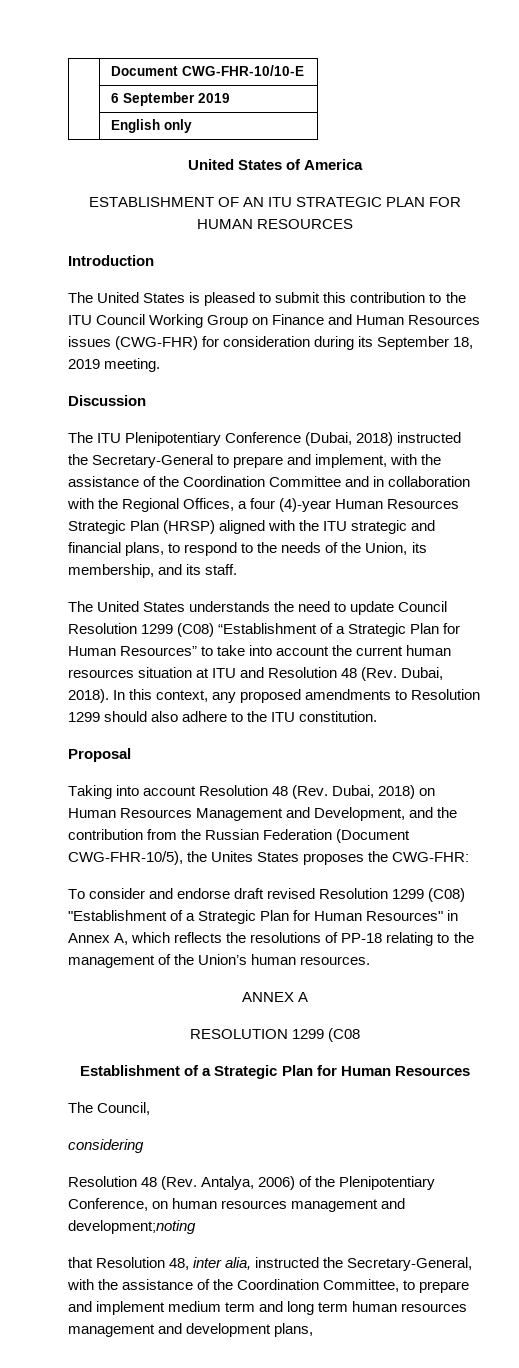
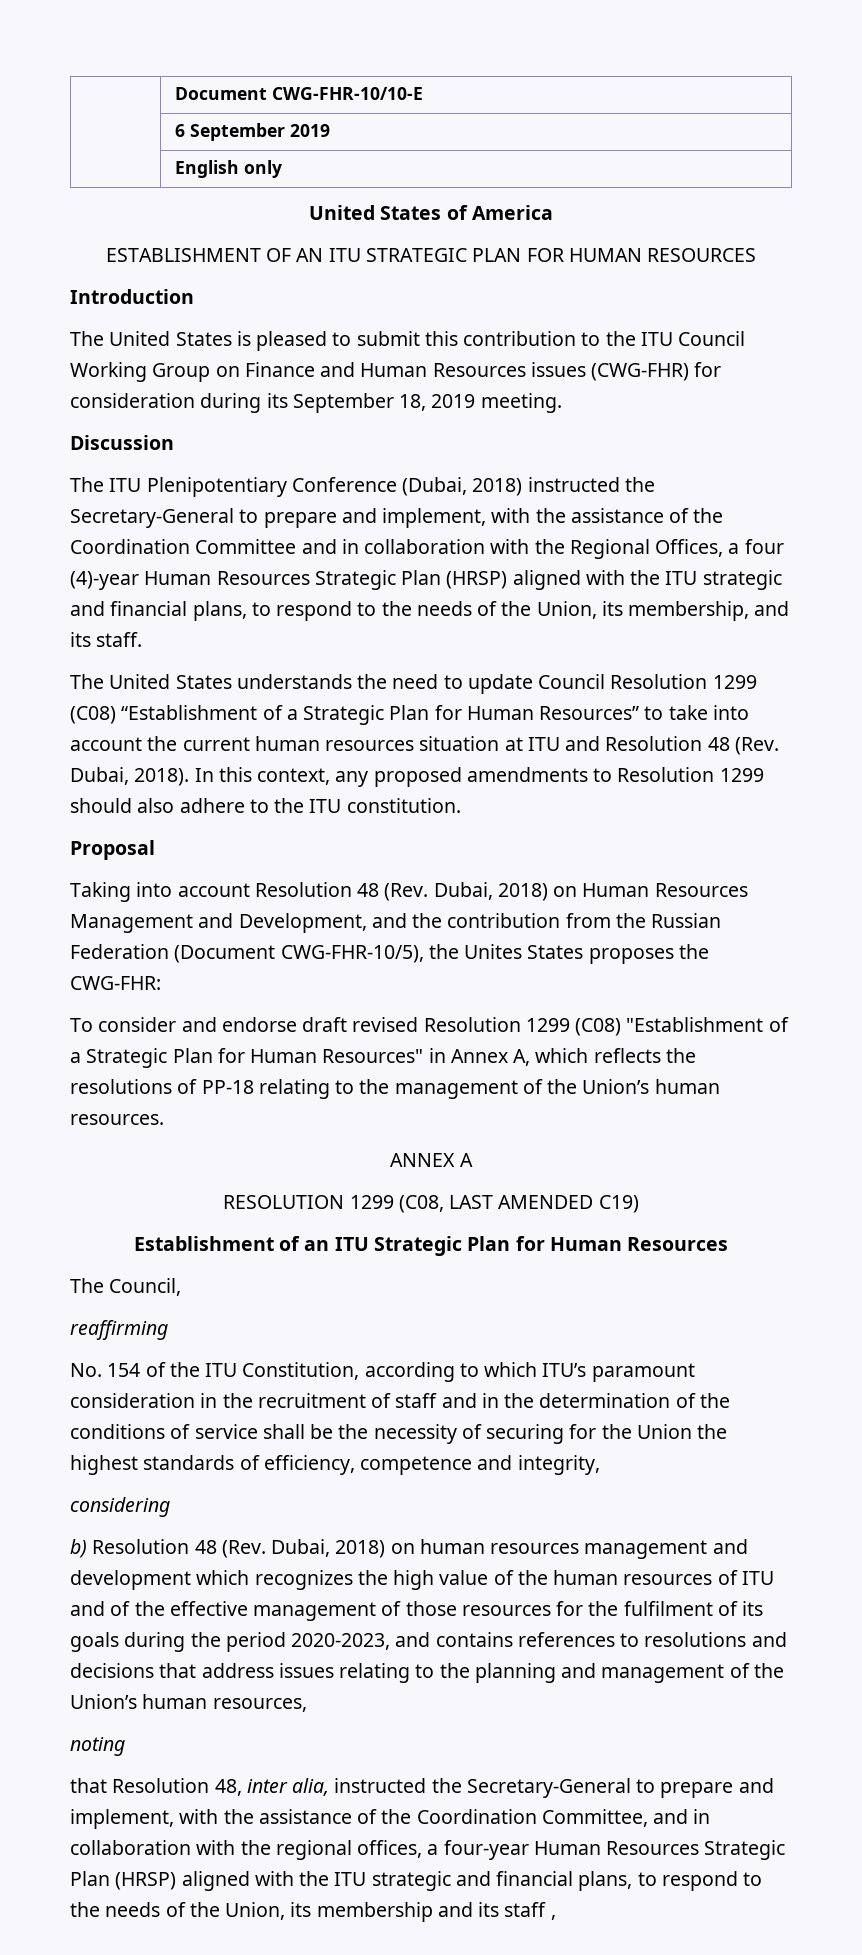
[328,1028,361,1042] (C08 -> [398,1195,639,1213] (C08, LAST AMENDED C19)
[202,1068,212,1076] a -> [304,1237,369,1251] an ITU
(151, 1108) none -> [70,1320,168,1340] [70,1362,695,1382] [70,1393,730,1408] [70,1424,728,1444] [70,1455,600,1475] // reaffirming // No. 154 of the ITU Constitution, according to which ITU’s paramount consideration in the recruitment of staff and in the determination of the conditions of service shall be the necessity of securing for the Union the highest standards of efficiency, competence and integrity,
[68,1176,436,1190] [68,1198,148,1211] Resolution 48 (Rev. Antalya, 2006) of the Plenipotentiary Conference, -> [70,1539,386,1558] b) Resolution 48 (Rev. Dubai, 2018)
[68,1220,196,1234] development;noting -> [70,1570,774,1590] [70,1601,764,1621] [70,1632,787,1652] [70,1663,784,1683] [70,1694,307,1712] [70,1737,125,1756] development which recognizes the high value of the human resources of ITU and of the effective management of those resources for the fulfilment of its goals during the period 2020-2023, and contains references to resolutions and decisions that address issues relating to the planning and management of the Union’s human resources, // noting
[347,1257,473,1271] Secretary-General, -> [466,1778,774,1798] [70,1809,174,1829] Secretary-General to prepare and implement,
[403,1280,470,1293] [68,1301,468,1315] [68,1323,314,1337] to prepare and implement medium term and long term human resources management and development plans, -> [653,1809,711,1824] [70,1840,786,1860] [70,1871,763,1891] [70,1902,556,1922] and in collaboration with the regional offices, a four-year Human Resources Strategic Plan (HRSP) aligned with the ITU strategic and financial plans, to respond to the needs of the Union, its membership and its staff ,

